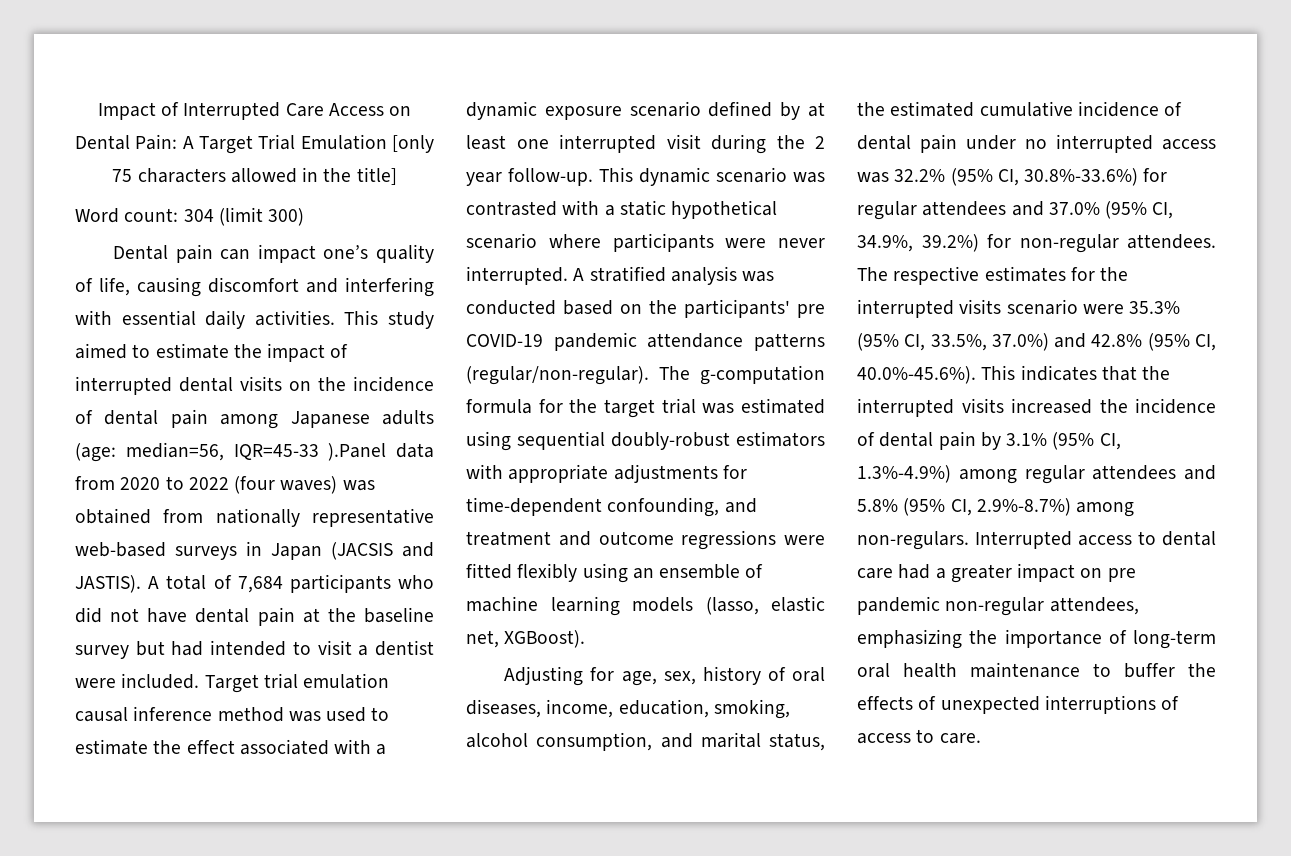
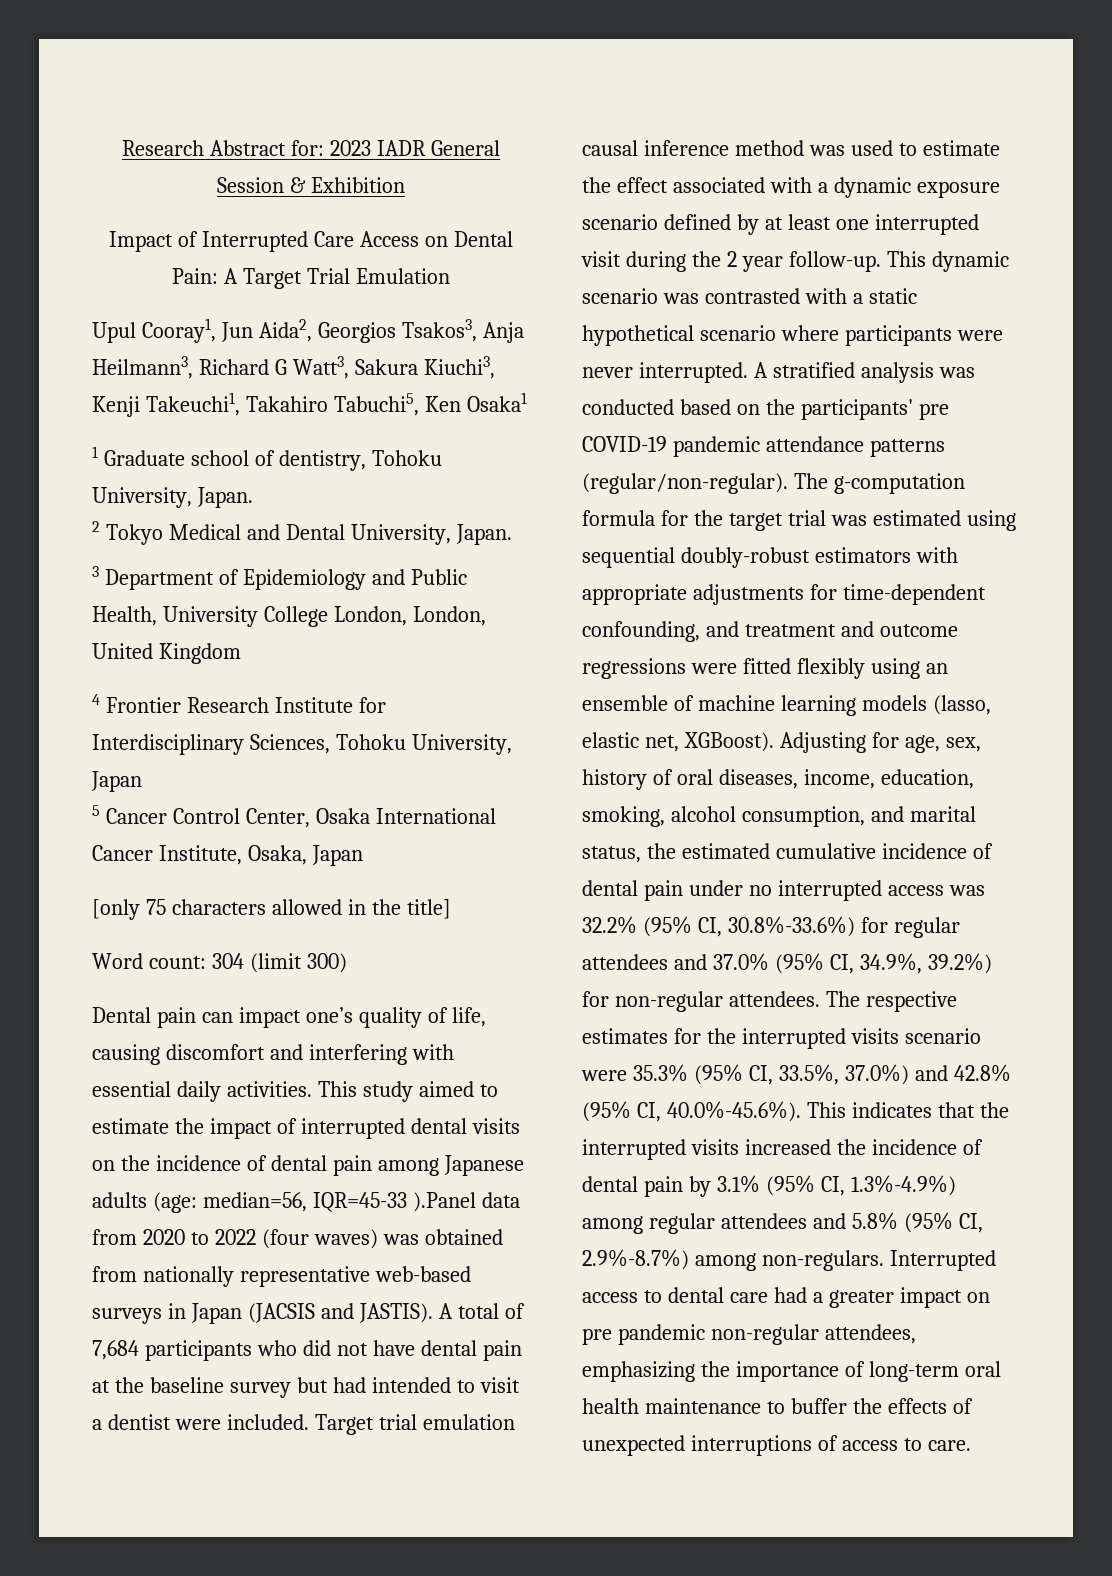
(97, 111) none -> [122,140,500,156] [217,177,405,193] Research Abstract for: 2023 IADR General Session & Exhibition //
(387, 142) none -> [92,318,524,343] [92,356,495,379] [92,392,527,417] [92,446,442,471] [92,487,253,508] [92,521,512,545] [92,566,467,590] [92,606,486,627] [92,643,241,664] [92,694,386,713] [92,734,512,755] [91,771,142,792] [92,805,496,828] [92,845,363,866] // Upul Cooray1, Jun Aida2, Georgios Tsakos3, Anja Heilmann3, Richard G Watt3, Sakura Kiuchi3, Kenji Takeuchi1, Takahiro Tabuchi5, Ken Osaka1 // 1 Graduate school of dentistry, Tohoku University, Japan. // 2 Tokyo Medical and Dental University, Japan. // 3 Department of Epidemiology and Public Health, University College London, London, United Kingdom // 4 Frontier Research Institute for Interdisciplinary Sciences, Tohoku University, Japan // 5 Cancer Control Center, Osaka International Cancer Institute, Osaka, Japan //
(586, 639) // -> (774, 742) none

